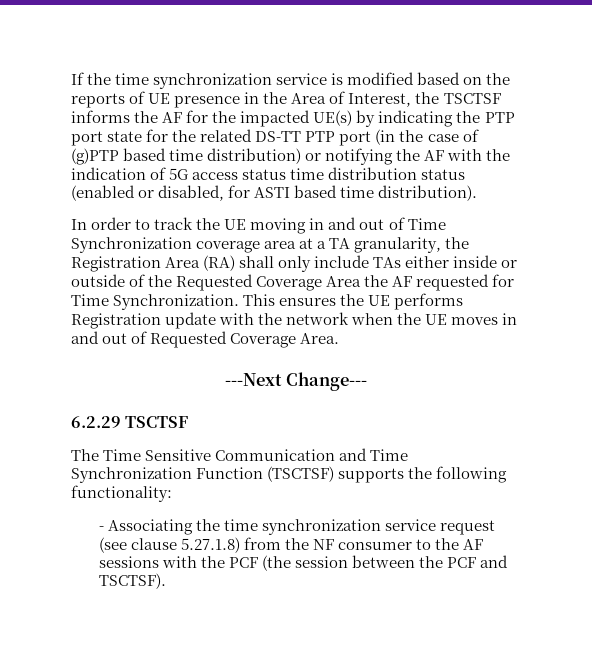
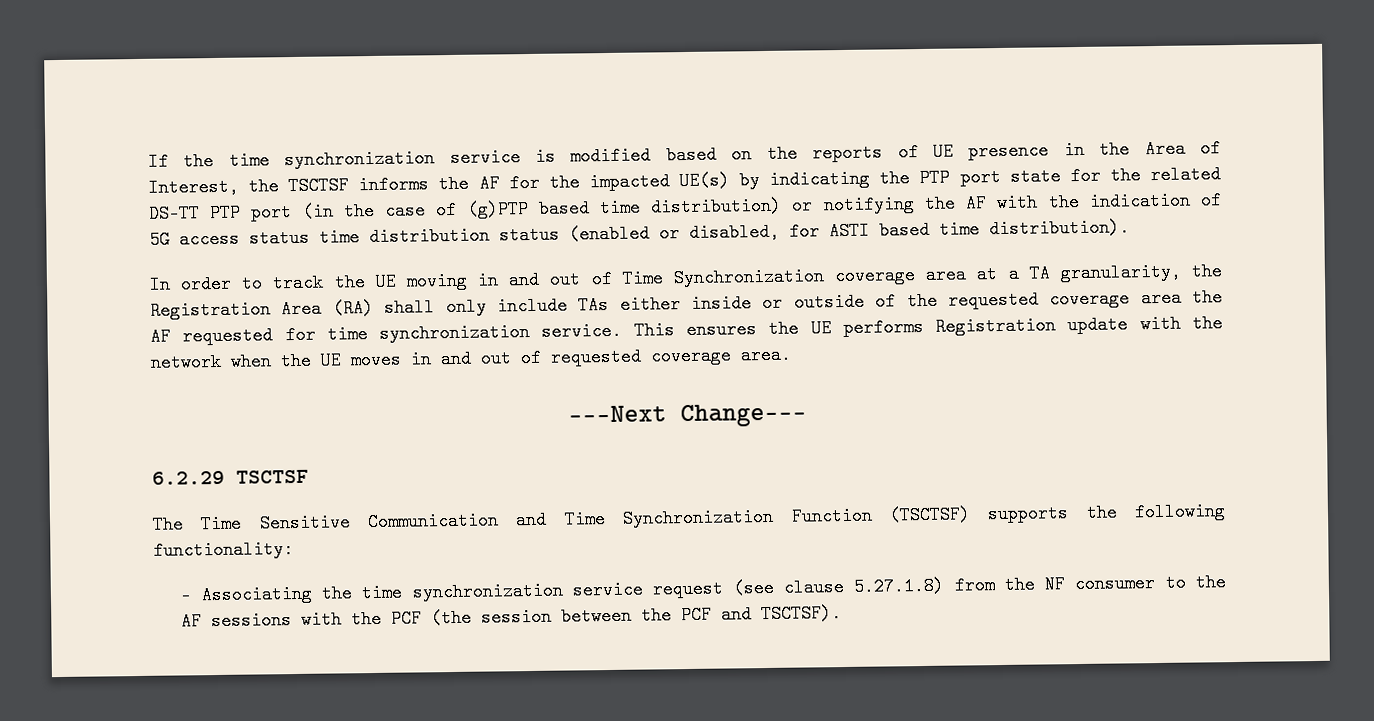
[176,274,362,291] Requested Coverage Area -> [947,288,1182,310] requested coverage area
[71,294,240,310] Time Synchronization. -> [326,321,623,344] time synchronization service.
[150,331,340,348] Requested Coverage Area. -> [550,345,792,367] requested coverage area.

